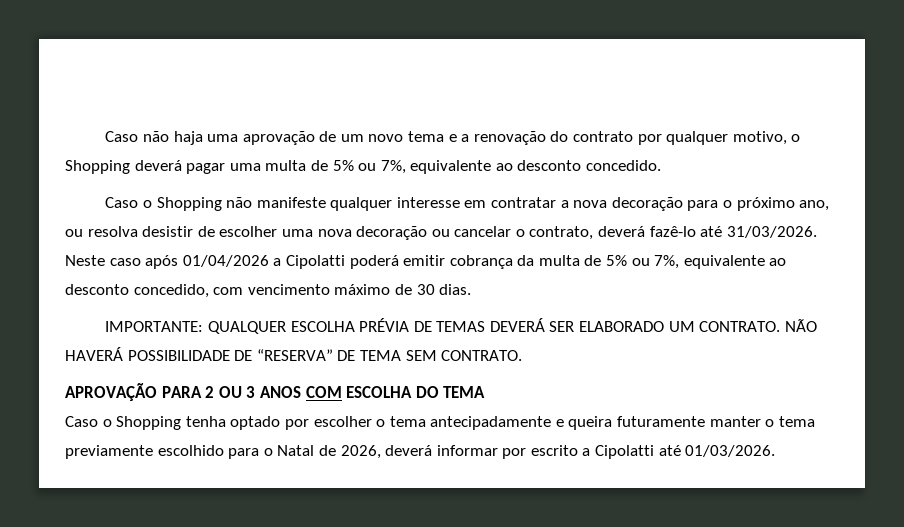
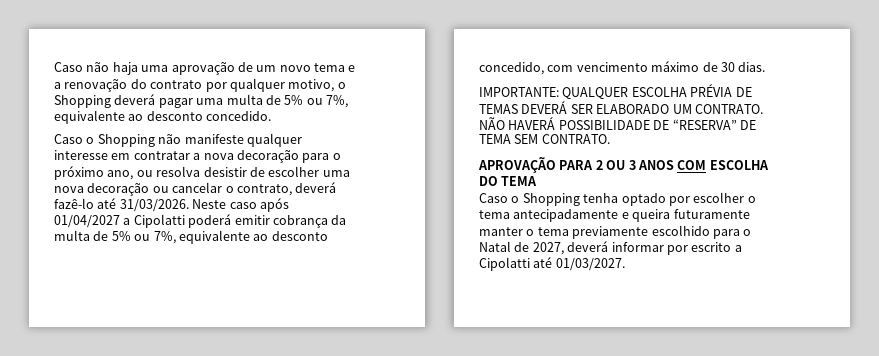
[182,255,269,267] 01/04/2026 -> [54,215,120,228] 01/04/2027
[340,445,381,459] 2026, -> [532,242,564,255] 2027,
[685,445,776,457] 01/03/2026. -> [555,258,625,271] 01/03/2027.

